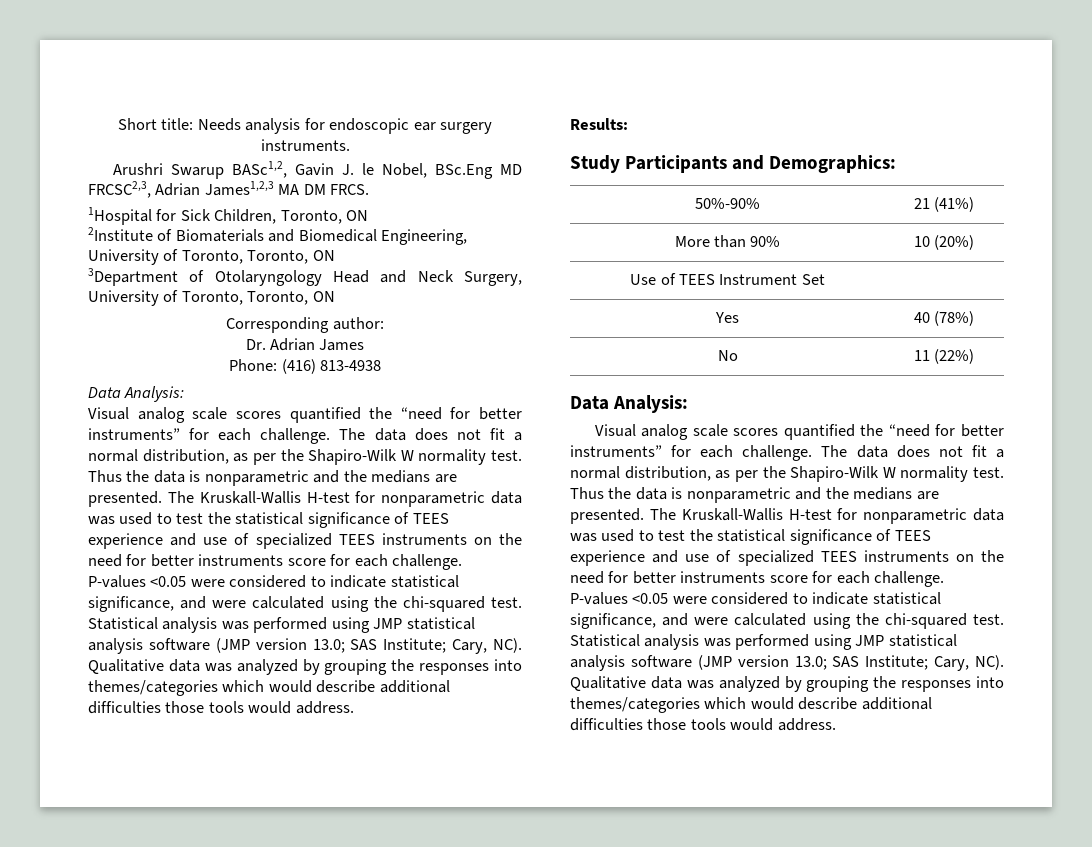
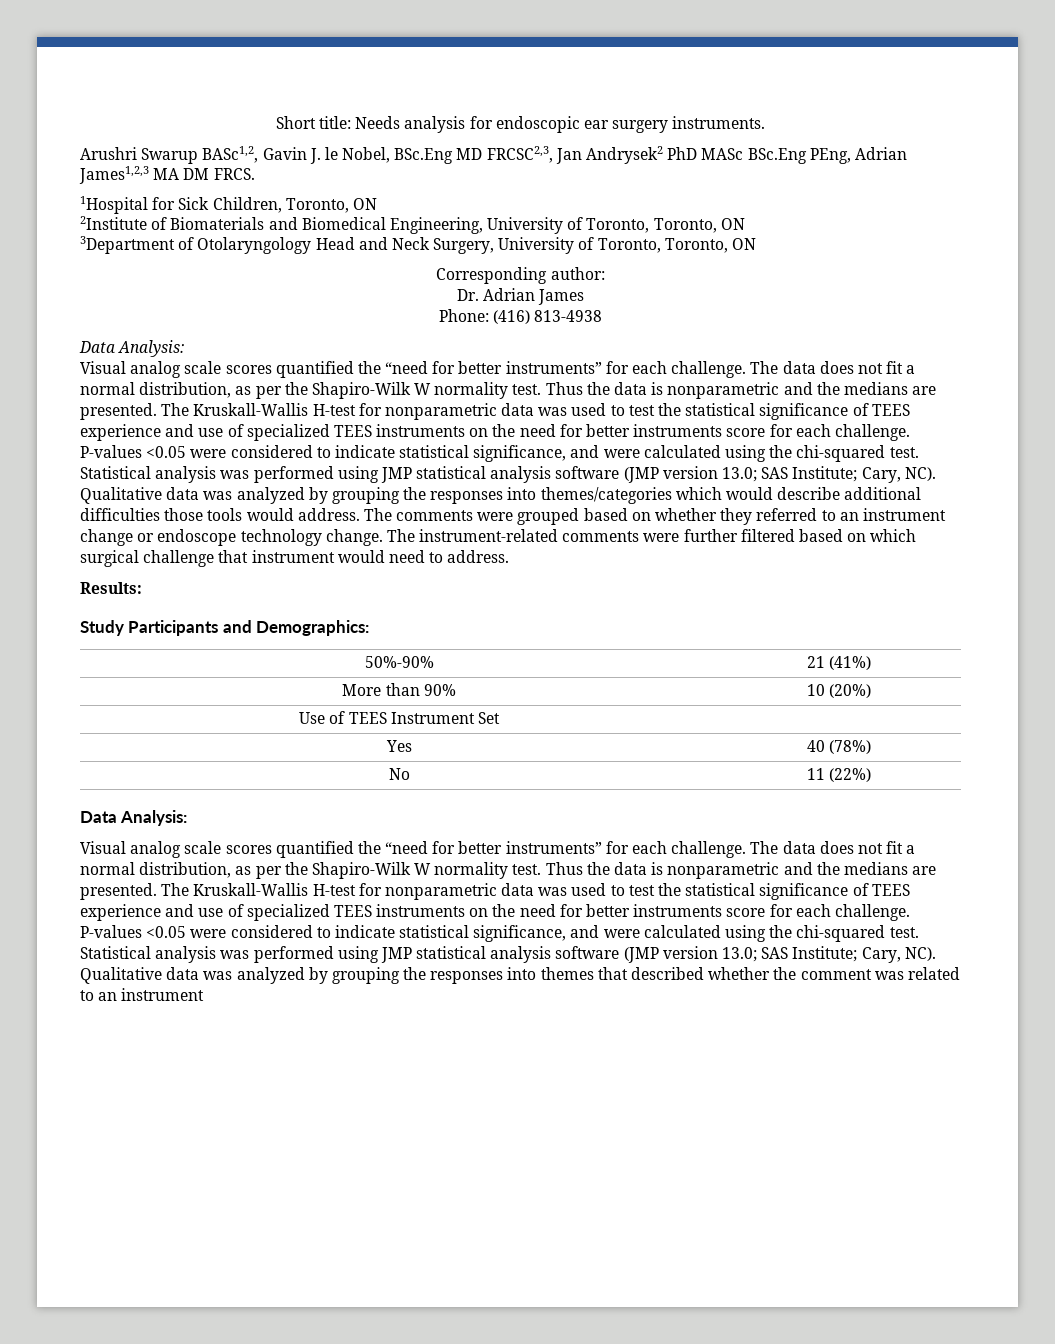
(151, 189) none -> [555,146,851,164] Jan Andrysek2 PhD MASc BSc.Eng PEng,
(354, 707) none -> [363,508,946,525] [80,529,917,546] [80,550,510,567] The comments were grouped based on whether they referred to an instrument change or endoscope technology change. The instrument-related comments were further filtered based on which surgical challenge that instrument would need to address.
[570,697,932,713] [570,718,836,731] themes/categories which would describe additional difficulties those tools would address. -> [540,967,960,980] [80,988,205,1001] themes that described whether the comment was related to an instrument

